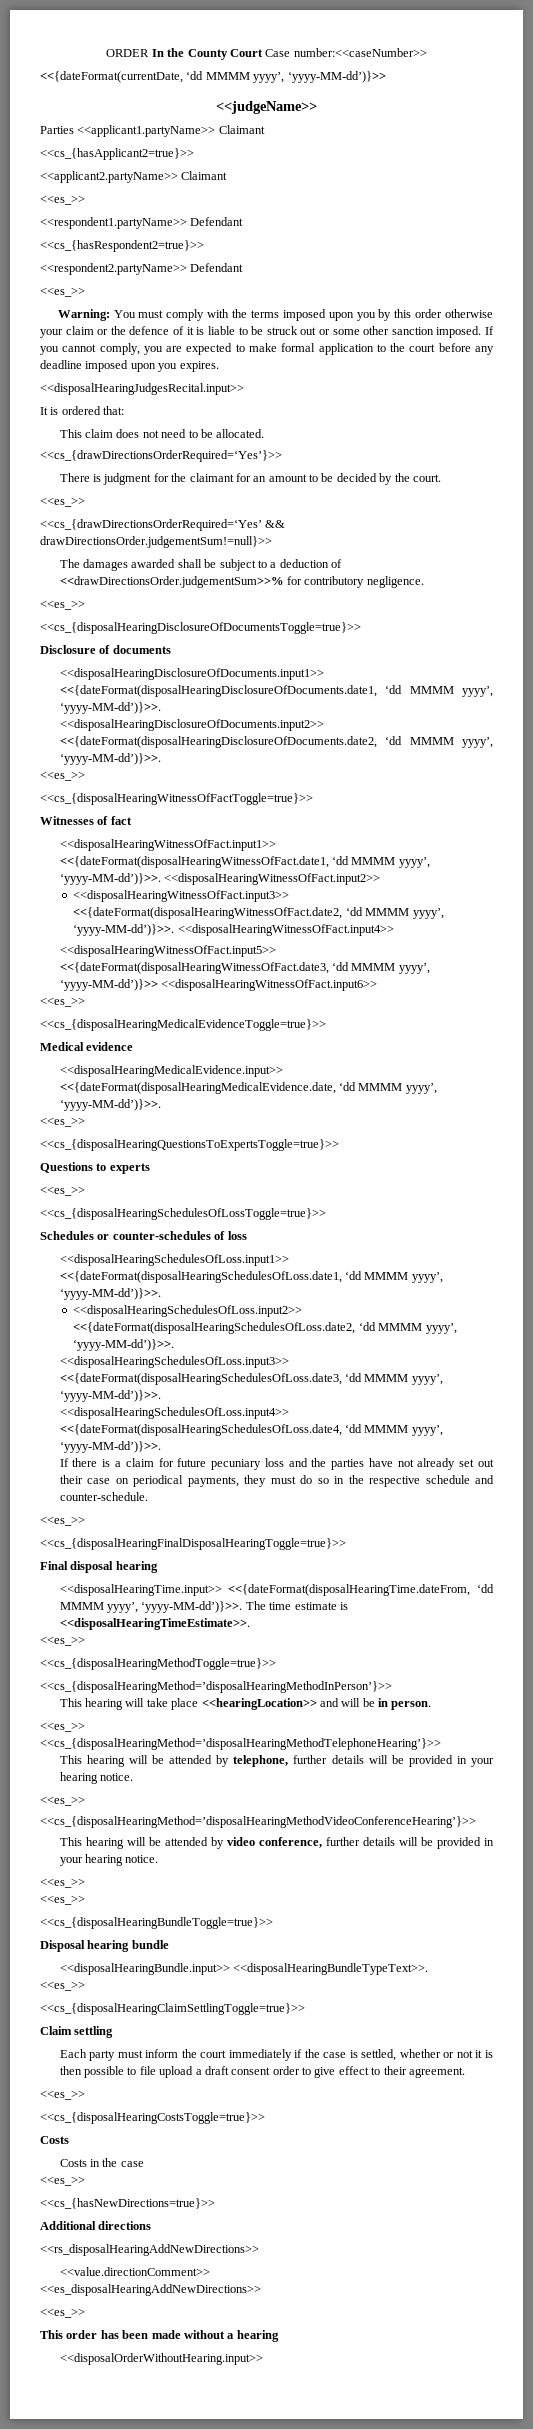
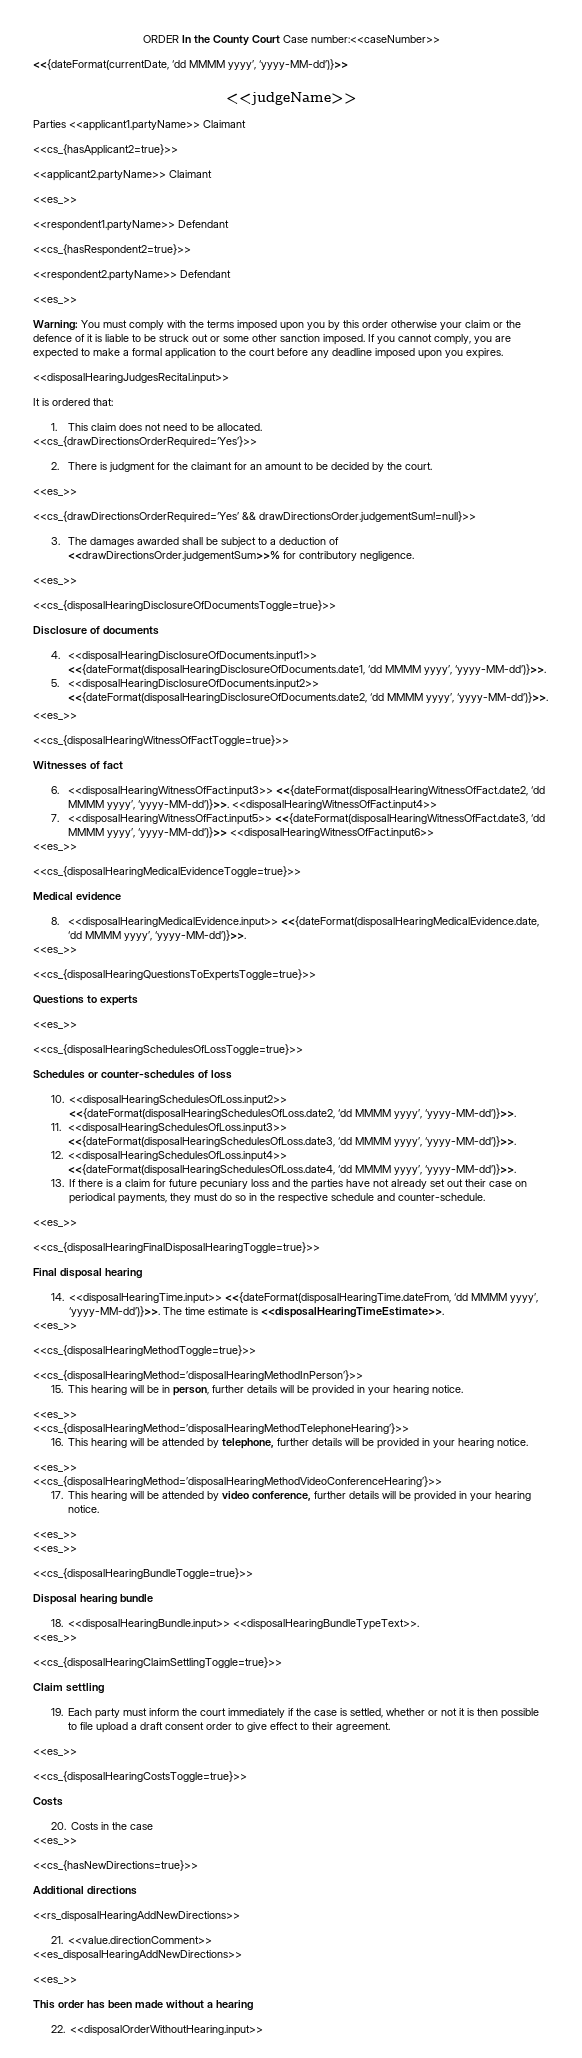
(277, 347) none -> [123,350,129,356] a
(125, 410) none -> [50,423,57,431] 1.
(282, 456) none -> [50,462,59,470] 2.
(272, 542) none -> [50,537,60,545] 3.
(171, 649) none -> [50,651,60,659] 4.
(161, 708) none -> [50,679,59,687] 5.
[59,839,276,851] [59,856,430,868] [59,873,381,885] <<disposalHearingWitnessOfFact.input1>> <<{dateFormat(disposalHearingWitnessOfFact.date1, ‘dd MMMM yyyy’, ‘yyyy-MM-dd’)}>>. <<disposalHearingWitnessOfFact.input2>> // -> [50,786,59,794] 6.
(394, 930) none -> [50,814,59,822] 7.
(134, 1046) none -> [50,917,59,925] 8.
[59,1254,289,1266] [59,1271,443,1283] [59,1288,161,1300] <<disposalHearingSchedulesOfLoss.input1>> <<{dateFormat(disposalHearingSchedulesOfLoss.date1, ‘dd MMMM yyyy’, ‘yyyy-MM-dd’)}>>. // -> [50,1095,64,1103] 10.
(175, 1345) none -> [50,1123,61,1131] 11.
(161, 1396) none -> [50,1151,63,1159] 12.
(161, 1447) none -> [50,1179,64,1187] 13.
(158, 1567) none -> [50,1293,64,1301] 14.
[59,1698,432,1710] This hearing will take place <<hearingLocation>> and will be in person. -> [50,1385,463,1396] 15. This hearing will be in person, further details will be provided in your hearing notice.
(441, 1744) none -> [50,1438,63,1446] 16.
(476, 1822) none -> [50,1491,63,1499] 17.
(169, 1944) none -> [50,1619,63,1627] 18.
(114, 2032) none -> [50,1708,63,1716] 19.
(69, 2140) none -> [50,1822,66,1830] 20.
(259, 2250) none -> [50,1936,63,1944] 21.
(279, 2336) none -> [50,2025,65,2033] 22.

